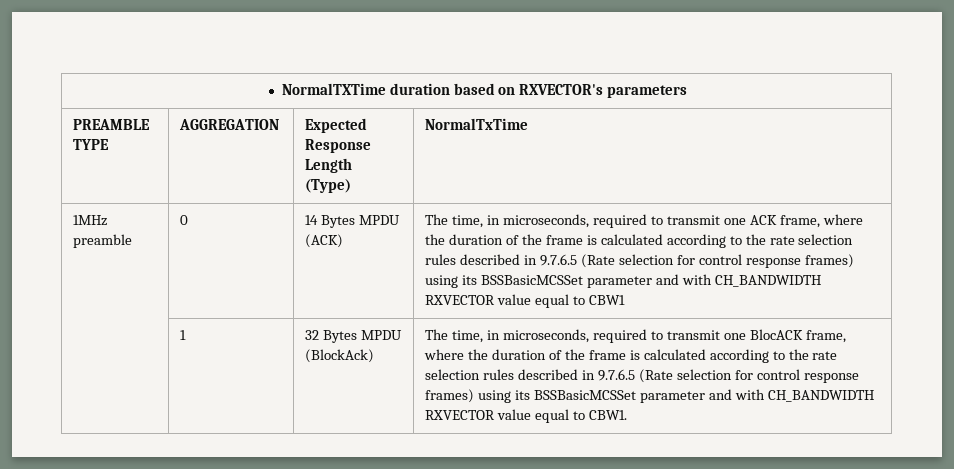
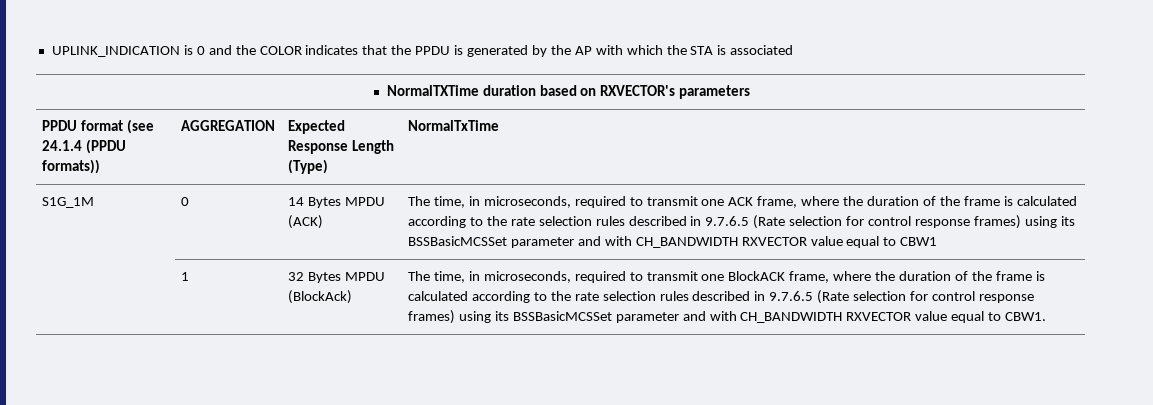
(281, 89) none -> [51,45,794,57] UPLINK_INDICATION is 0 and the COLOR indicates that the PPDU is generated by the AP with which the STA is associated //
[73,119,151,130] [73,139,110,150] PREAMBLE TYPE -> [42,119,154,134] [42,139,126,154] [42,159,101,174] PPDU format (see 24.1.4 (PPDU formats))
[73,215,108,226] [73,234,133,248] 1MHz preamble -> [42,197,95,208] S1G_1M
[749,329,803,340] BlocACK -> [728,271,786,281] BlockACK

